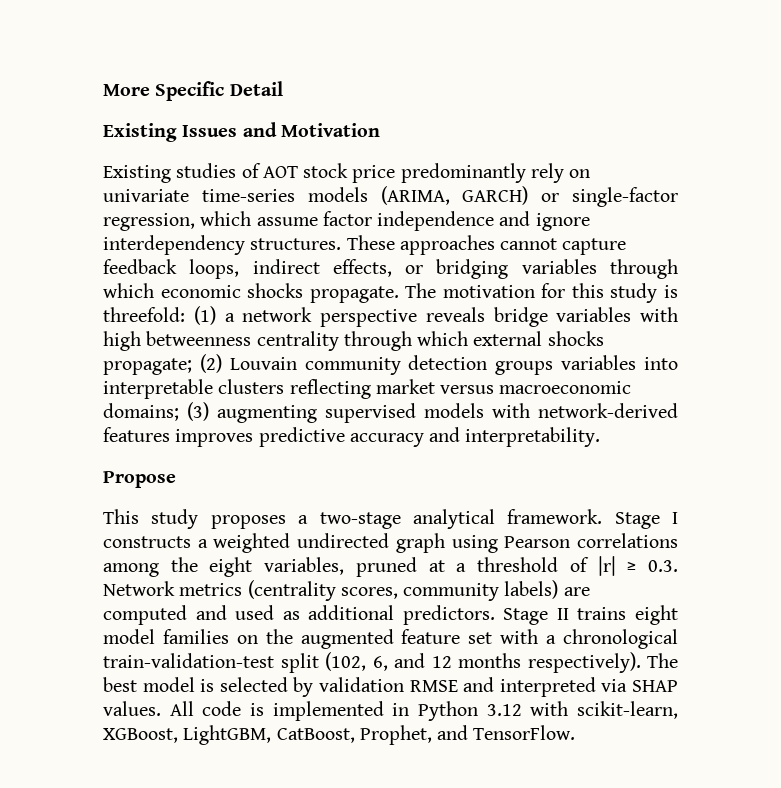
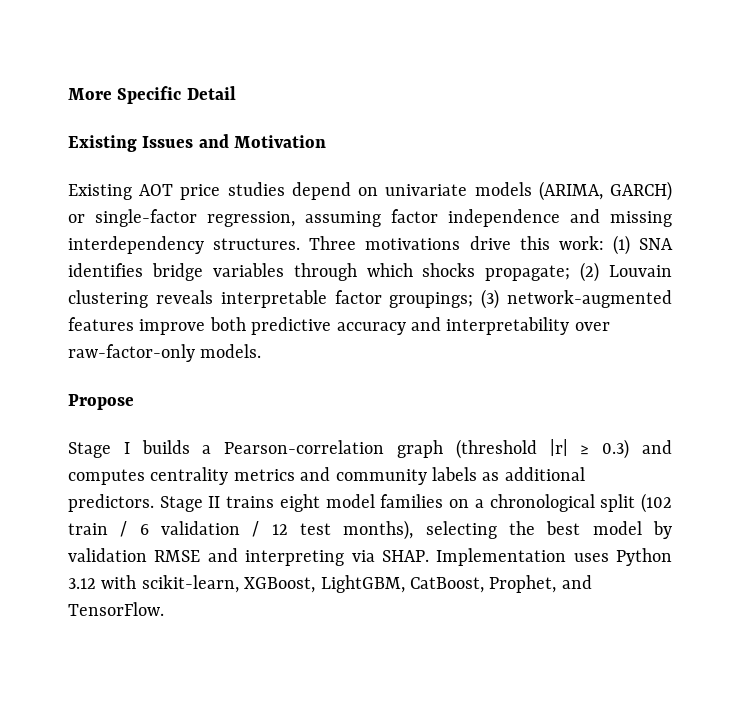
[176,163,564,183] studies of AOT stock price predominantly rely -> [139,182,351,200] AOT price studies depend
[201,189,295,202] time-series -> (468, 190) none
[200,211,318,226] which assume -> [305,211,381,227] assuming
[535,213,590,231] ignore -> [610,211,672,227] missing
[346,235,627,255] [103,259,678,279] [103,283,678,303] [103,306,678,327] [103,331,604,351] [103,354,678,375] [103,379,632,399] [103,402,678,423] [103,427,601,447] [103,471,176,488] [103,509,678,529] [103,533,678,553] [103,556,679,577] [103,580,590,601] [103,605,275,625] These approaches cannot capture feedback loops, indirect effects, or bridging variables through which economic shocks propagate. The motivation for this study is threefold: (1) a network perspective reveals bridge variables with high betweenness centrality through which external shocks propagate; (2) Louvain community detection groups variables into interpretable clusters reflecting market versus macroeconomic domains; (3) augmenting supervised models with network-derived features improves predictive accuracy and interpretability. // Propose // This study proposes a two-stage analytical framework. Stage I constructs a weighted undirected graph using Pearson correlations among the eight variables, pruned at a threshold of |r| ≥ 0.3. Network metrics (centrality scores, community labels) are computed and used -> [309,235,673,255] [68,262,672,282] [68,289,672,309] [68,317,610,335] [68,344,262,362] [68,394,134,410] [68,439,672,459] [68,467,477,485] Three motivations drive this work: (1) SNA identifies bridge variables through which shocks propagate; (2) Louvain clustering reveals interpretable factor groupings; (3) network-augmented features improve both predictive accuracy and interpretability over raw-factor-only models. // Propose // Stage I builds a Pearson-correlation graph (threshold |r| ≥ 0.3) and computes centrality metrics and community labels
[265,629,679,649] [103,652,678,673] [103,677,679,697] [103,701,410,721] the augmented feature set with a chronological train-validation-test split (102, 6, and 12 months respectively). The best model is selected by validation RMSE and interpreted via SHAP values. All code is implemented in -> [474,493,673,513] [68,520,672,540] [68,548,609,566] a chronological split (102 train / 6 validation / 12 test months), selecting the best model by validation RMSE and interpreting via SHAP. Implementation uses

